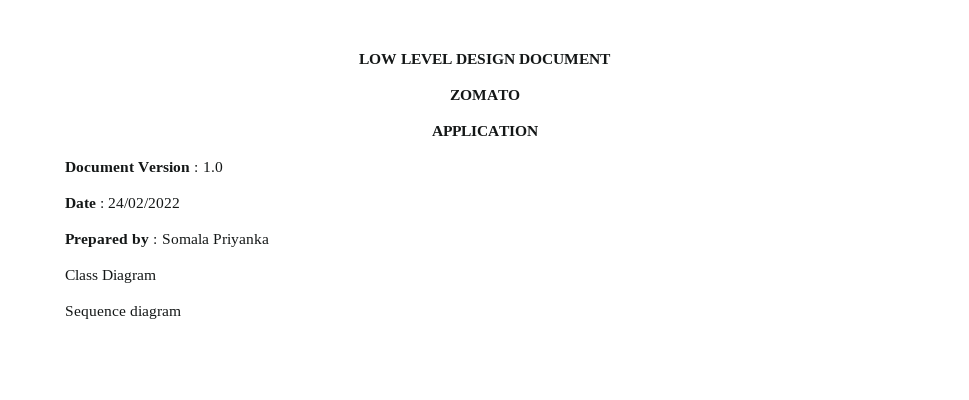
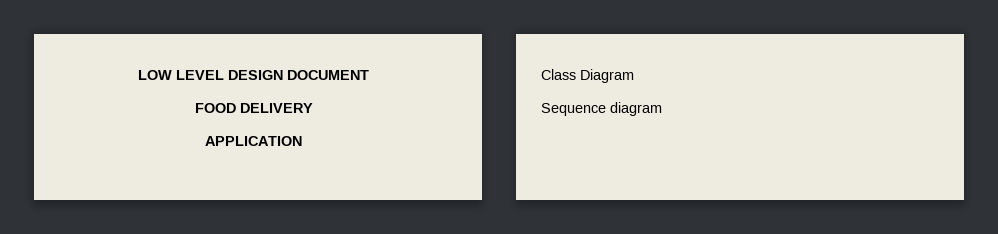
[449,90,520,100] ZOMATO -> [194,103,313,113] FOOD DELIVERY
[65,162,223,172] [65,198,181,208] [65,234,269,247] // Document Version : 1.0 // Date : 24/02/2022 // Prepared by : Somala Priyanka -> (302, 141) none

